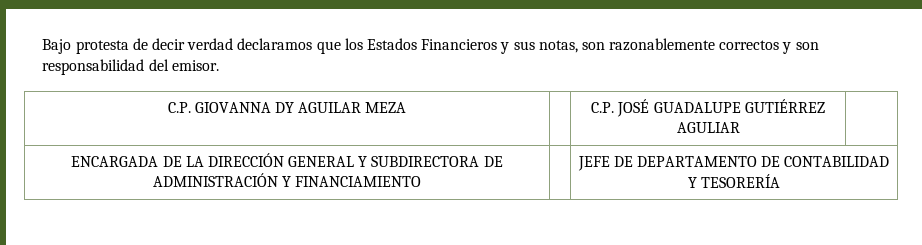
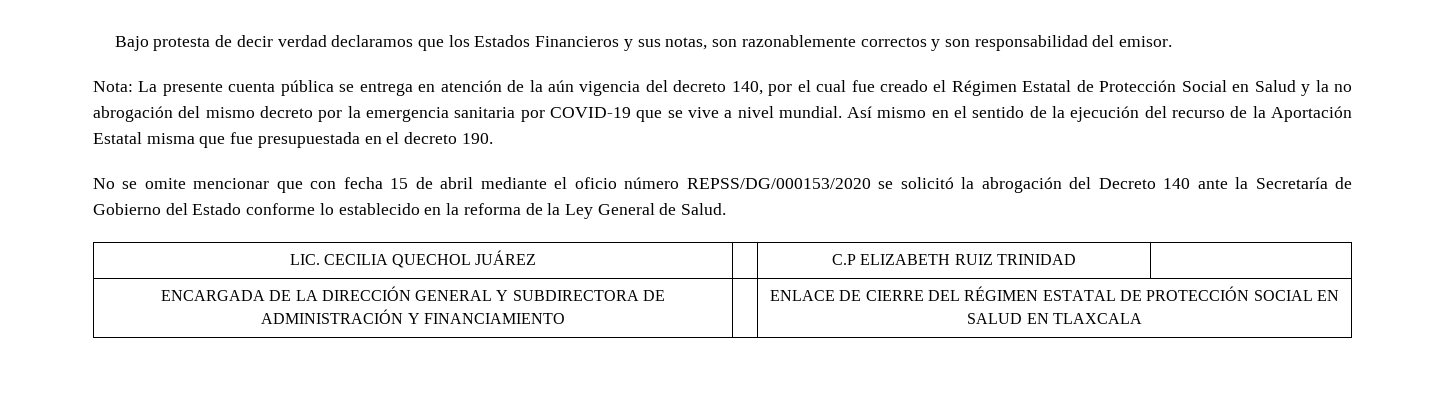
[167,102,407,113] [591,99,825,117] [676,122,740,133] // C.P. GIOVANNA DY AGUILAR MEZA | | C.P. JOSÉ GUADALUPE GUTIÉRREZ AGULIAR -> [93,80,1353,96] [93,106,1353,122] [93,132,493,148] [93,177,1353,193] [93,203,727,219] [289,250,537,268] [832,254,1076,265] // Nota: La presente cuenta pública se entrega en atención de la aún vigencia del decreto 140, por el cual fue creado el Régimen Estatal de Protección Social en Salud y la no abrogación del mismo decreto por la emergencia sanitaria por COVID-19 que se vive a nivel mundial. Así mismo en el sentido de la ejecución del recurso de la Aportación Estatal misma que fue presupuestada en el decreto 190. // No se omite mencionar que con fecha 15 de abril mediante el oficio número REPSS/DG/000153/2020 se solicitó la abrogación del Decreto 140 ante la Secretaría de Gobierno del Estado conforme lo establecido en la reforma de la Ley General de Salud. // LIC. CECILIA QUECHOL JUÁREZ | | C.P ELIZABETH RUIZ TRINIDAD
[577,156,890,171] [687,174,781,188] JEFE DE DEPARTAMENTO DE CONTABILIDAD Y TESORERÍA -> [770,286,1339,301] [967,313,1142,324] ENLACE DE CIERRE DEL RÉGIMEN ESTATAL DE PROTECCIÓN SOCIAL EN SALUD EN TLAXCALA

